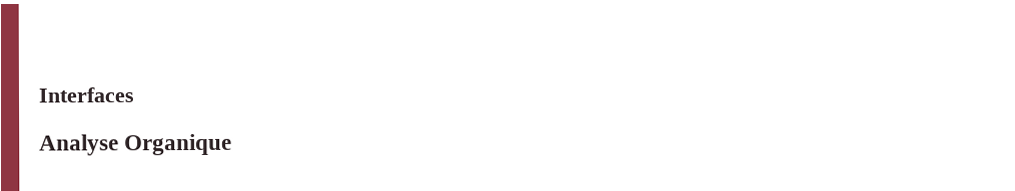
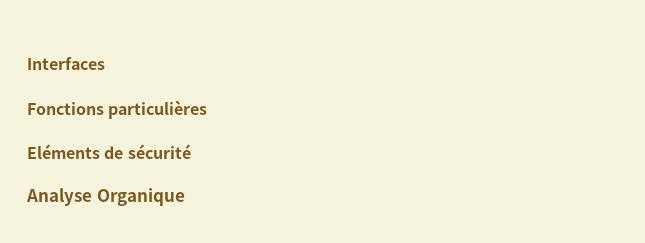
(135, 95) none -> [27,100,208,119] [27,144,191,159] // Fonctions particulières // Eléments de sécurité

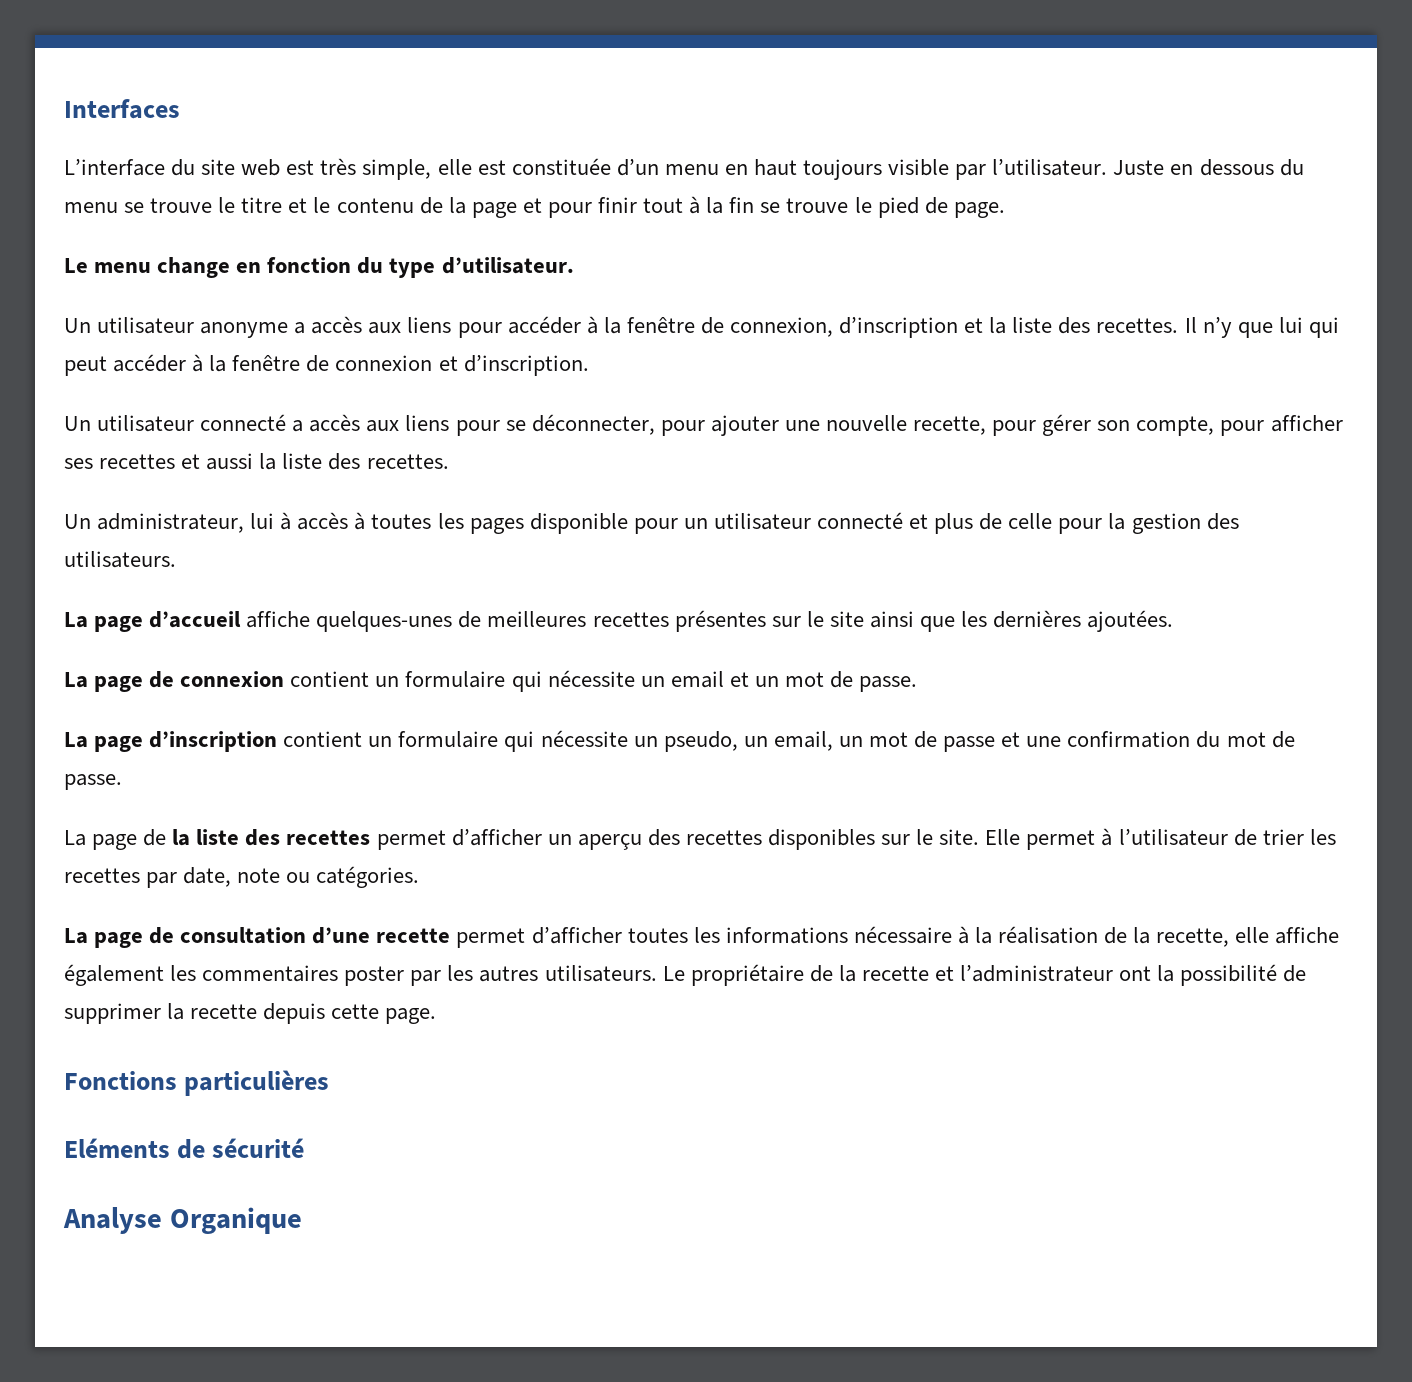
(105, 63) none -> [64,158,1304,180] [64,196,1005,218] [64,257,574,278] [64,316,1339,338] [64,354,589,376] [64,414,1343,436] [64,453,449,470] [64,512,1239,534] [64,551,176,568] [64,610,1174,632] [64,670,918,692] [64,730,1295,752] [64,774,122,790] [64,828,1336,850] [64,866,420,888] [64,926,1340,948] [64,964,1307,986] [64,1003,437,1024] // L’interface du site web est très simple, elle est constituée d’un menu en haut toujours visible par l’utilisateur. Juste en dessous du menu se trouve le titre et le contenu de la page et pour finir tout à la fin se trouve le pied de page. // Le menu change en fonction du type d’utilisateur. // Un utilisateur anonyme a accès aux liens pour accéder à la fenêtre de connexion, d’inscription et la liste des recettes. Il n’y que lui qui peut accéder à la fenêtre de connexion et d’inscription. // Un utilisateur connecté a accès aux liens pour se déconnecter, pour ajouter une nouvelle recette, pour gérer son compte, pour afficher ses recettes et aussi la liste des recettes. // Un administrateur, lui à accès à toutes les pages disponible pour un utilisateur connecté et plus de celle pour la gestion des utilisateurs. // La page d’accueil affiche quelques-unes de meilleures recettes présentes sur le site ainsi que les dernières ajoutées. // La page de connexion contient un formulaire qui nécessite un email et un mot de passe. // La page d’inscription contient un formulaire qui nécessite un pseudo, un email, un mot de passe et une confirmation du mot de passe. // La page de la liste des recettes permet d’afficher un aperçu des recettes disponibles sur le site. Elle permet à l’utilisateur de trier les recettes par date, note ou catégories. // La page de consultation d’une recette permet d’afficher toutes les informations nécessaire à la réalisation de la recette, elle affiche également les commentaires poster par les autres utilisateurs. Le propriétaire de la recette et l’administrateur ont la possibilité de supprimer la recette depuis cette page.

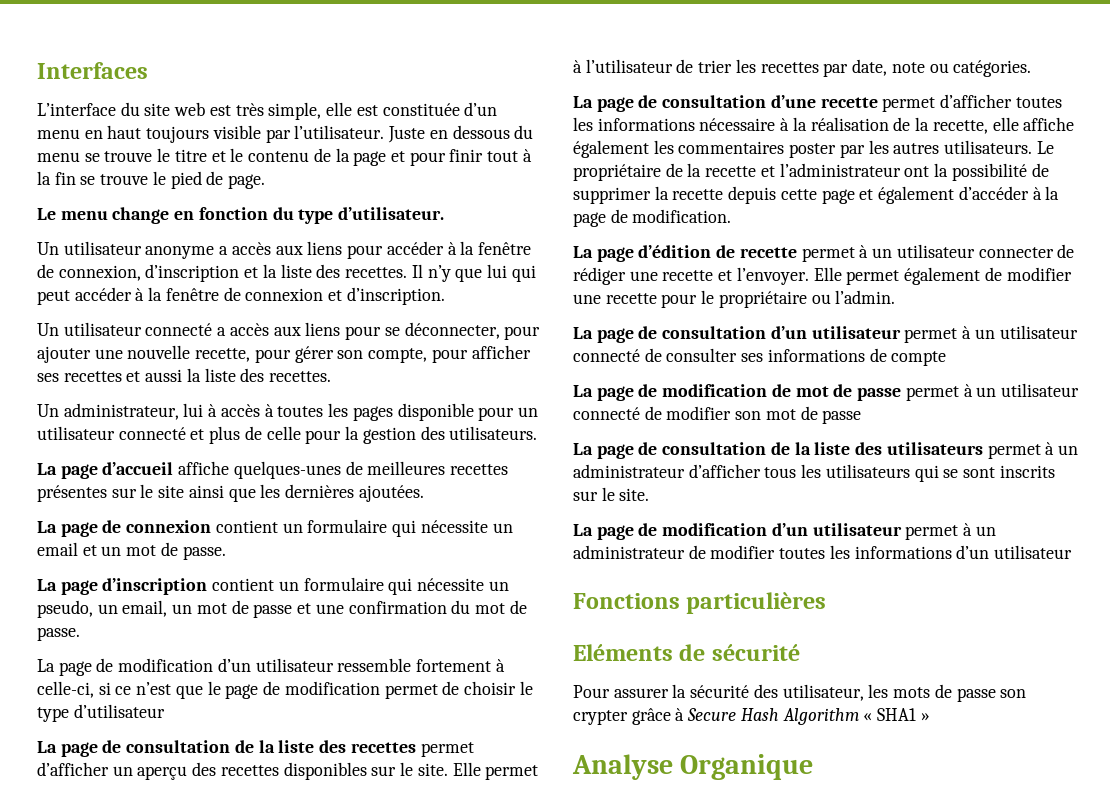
(167, 837) none -> [118,658,505,672] [37,681,533,699] [37,704,165,722] [37,740,254,757] modification d’un utilisateur ressemble fortement à celle-ci, si ce n’est que le page de modification permet de choisir le type d’utilisateur // La page de consultation de
[385,1008,437,1024] page. -> [821,186,1060,204] [573,209,732,227] [573,244,1075,262] [573,267,1072,285] [573,290,896,308] [573,325,1078,343] [573,348,947,366] [573,383,1079,401] [573,406,862,424] [573,442,1078,459] [573,464,1055,482] [573,487,650,501] [573,523,996,540] [573,545,1073,559] page et également d’accéder à la page de modification. // La page d’édition de recette permet à un utilisateur connecter de rédiger une recette et l’envoyer. Elle permet également de modifier une recette pour le propriétaire ou l’admin. // La page de consultation d’un utilisateur permet à un utilisateur connecté de consulter ses informations de compte // La page de modification de mot de passe permet à un utilisateur connecté de modifier son mot de passe // La page de consultation de la liste des utilisateurs permet à un administrateur d’afficher tous les utilisateurs qui se sont inscrits sur le site. // La page de modification d’un utilisateur permet à un administrateur de modifier toutes les informations d’un utilisateur
(305, 1148) none -> [573,684,1027,702] [573,708,930,725] // Pour assurer la sécurité des utilisateur, les mots de passe son crypter grâce à Secure Hash Algorithm « SHA1 »

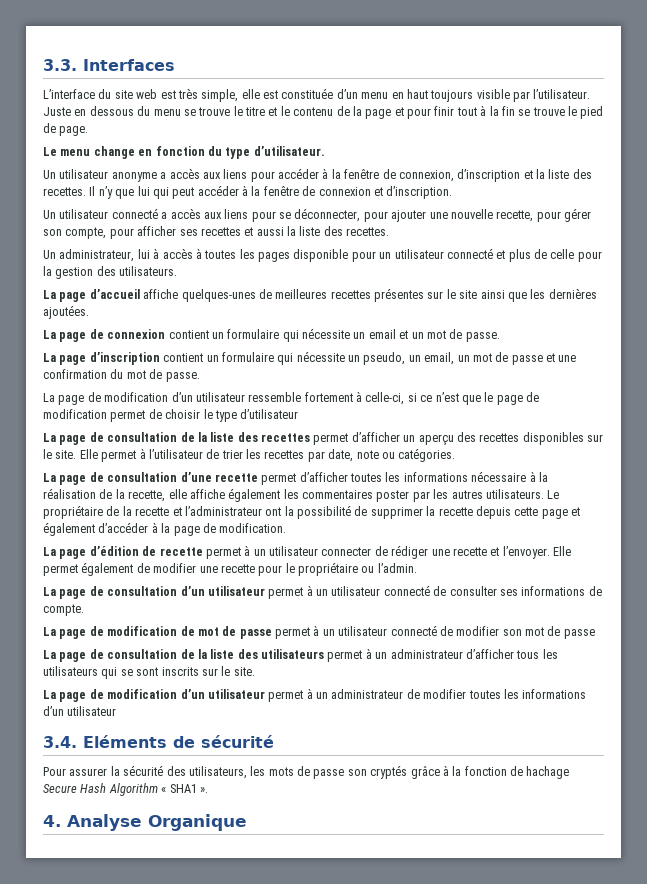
(37, 70) none -> [43,59,77,71] 3.3.
[891,351,947,366] compte -> [43,604,84,616] compte.
[573,592,827,614] Fonctions particulières // -> [43,736,77,748] 3.4.
[782,684,864,701] utilisateur, -> [188,766,247,779] utilisateurs,
[573,710,628,725] crypter -> [370,765,408,779] cryptés
(685, 714) none -> [452,766,570,779] la fonction de hachage
[920,713,930,721] » // -> [199,787,208,793] [43,815,61,827] ». // 4.

